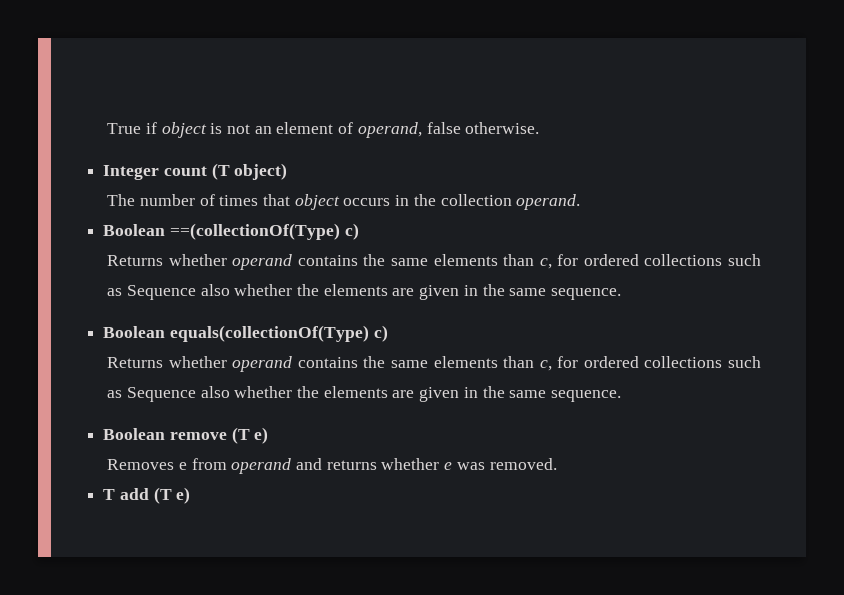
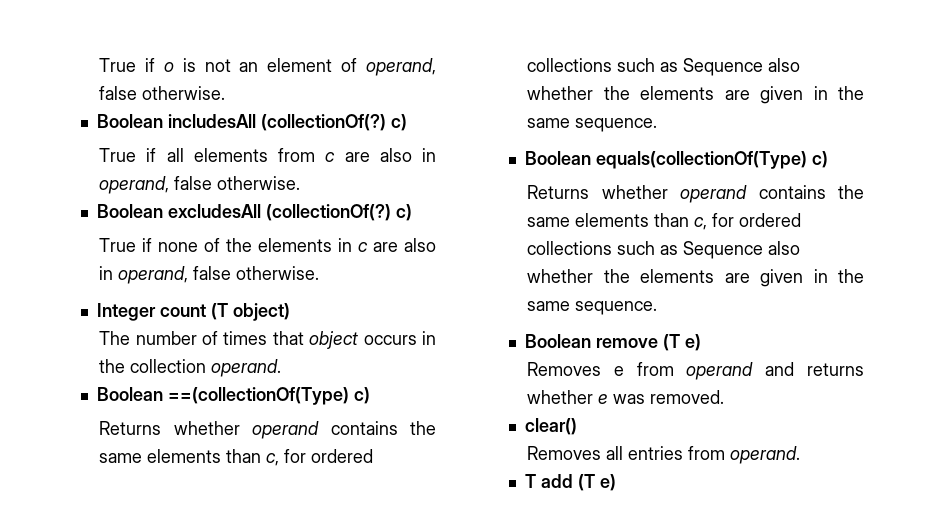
[107,122,207,138] True if object -> [99,58,174,72] True if o
(540, 128) none -> [96,114,407,131] [99,148,437,162] [99,176,301,194] [96,204,412,221] [99,238,436,252] [99,266,320,284] // Boolean includesAll (collectionOf(?) c) // True if all elements from c are also in operand, false otherwise. // Boolean excludesAll (collectionOf(?) c) // True if none of the elements in c are also in operand, false otherwise.
(557, 464) none -> [524,418,577,435] [527,446,801,464] // clear() // Removes all entries from operand.

